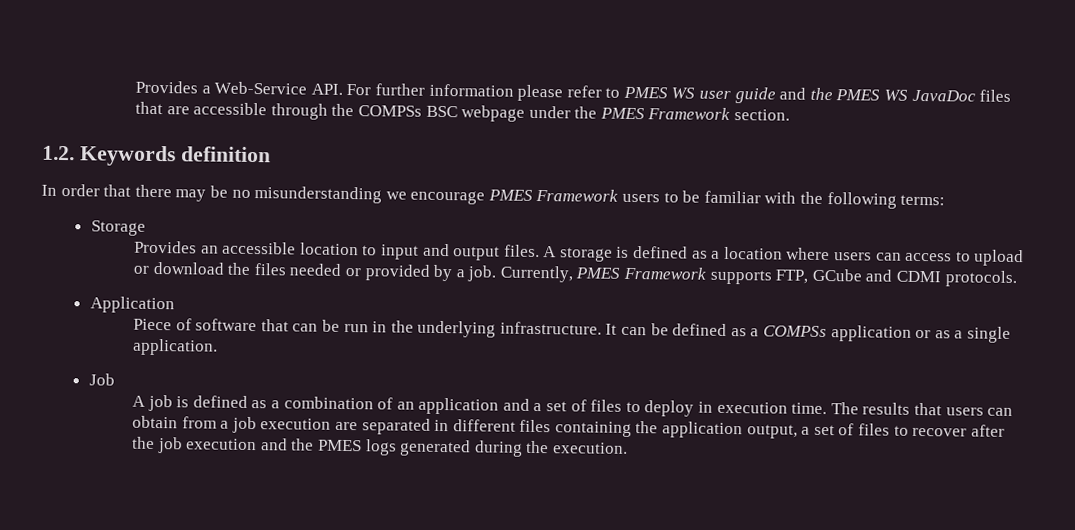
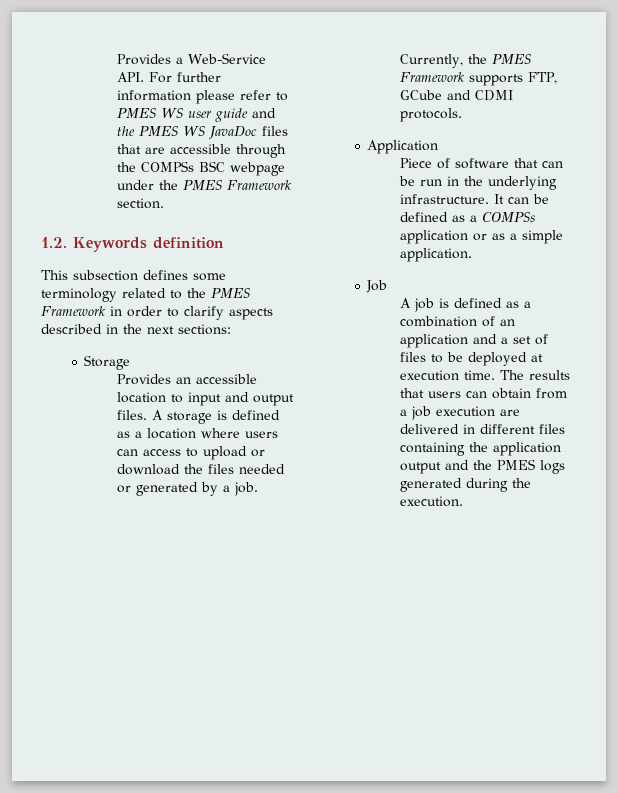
[41,184,946,209] In order that there may be no misunderstanding we encourage PMES Framework users to be familiar with the following terms: -> [41,270,226,281] [41,288,250,302] [41,306,273,320] [41,324,231,335] This subsection defines some terminology related to the PMES Framework in order to clarify aspects described in the next sections:
[364,264,430,281] provided -> [135,482,198,496] generated
(573, 274) none -> [467,54,487,64] the
[966,326,1011,343] single -> [521,230,563,244] simple
[644,400,713,417] deploy in -> [446,352,543,366] be deployed at
[361,418,431,435] separated -> [399,424,459,434] delivered
[746,423,1005,439] [131,436,258,454] output, a set of files to recover after the job execution -> [399,462,441,474] output

